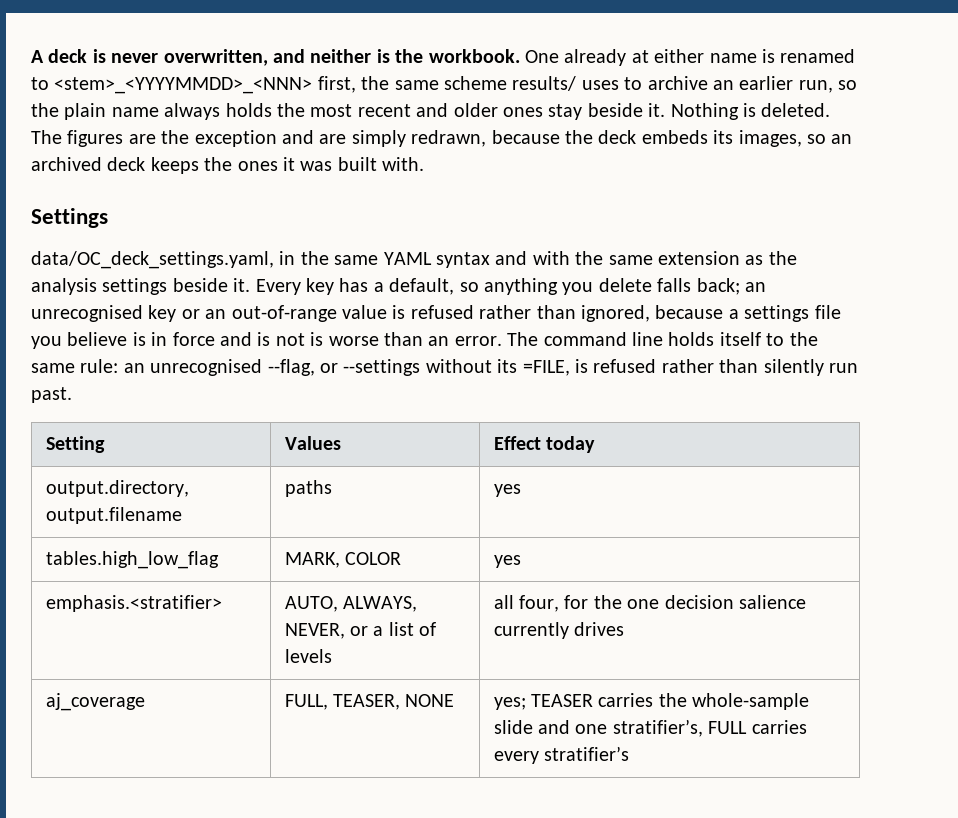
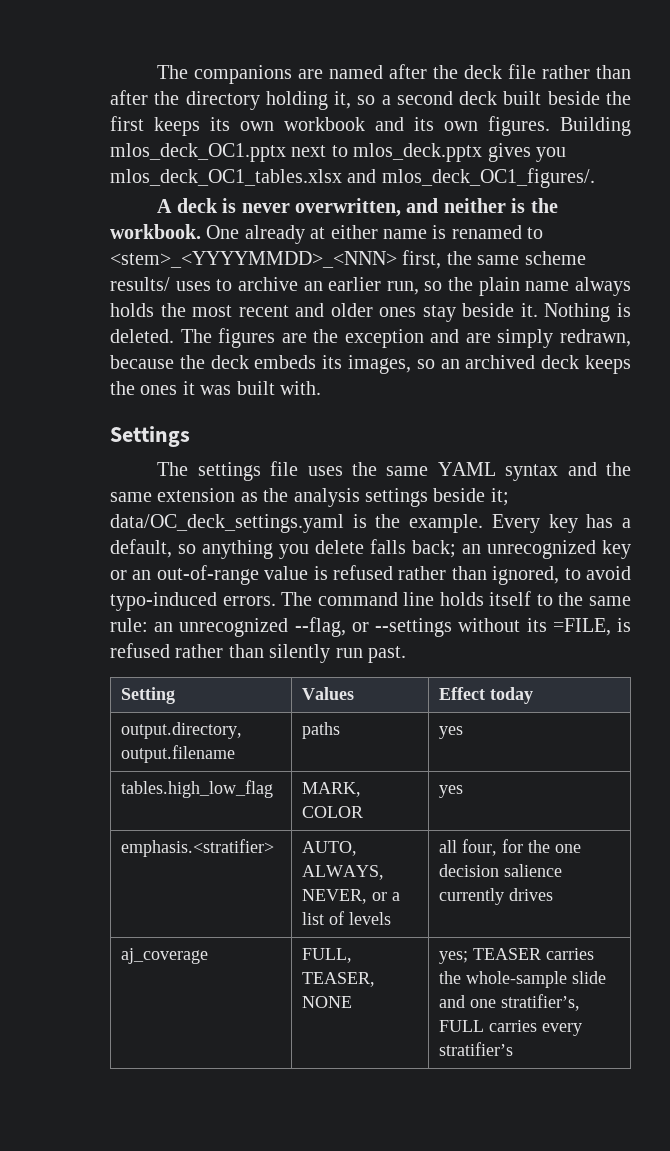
(31, 56) none -> [157,64,631,84] [110,90,631,110] [110,116,631,136] [110,143,566,162] [110,168,595,188] The companions are named after the deck file rather than after the directory holding it, so a second deck built beside the first keeps its own workbook and its own figures. Building mlos_deck_OC1.pptx next to mlos_deck.pptx gives you mlos_deck_OC1_tables.xlsx and mlos_deck_OC1_figures/. //
[31,251,296,269] data/OC_deck_settings.yaml, in -> [157,461,343,481] The settings file uses
[532,251,570,265] with -> (597, 469) none
[233,278,251,292] it. -> [490,488,509,506] [110,514,484,533] it; data/OC_deck_settings.yaml is the example.
[31,305,143,322] unrecognised -> [487,540,596,559] unrecognized
[655,305,841,322] [31,332,502,349] because a settings file you believe is in force and is not is worse than an error. -> [564,566,631,580] [110,592,276,611] to avoid typo-induced errors.
[150,359,263,376] unrecognised -> [179,618,289,637] unrecognized

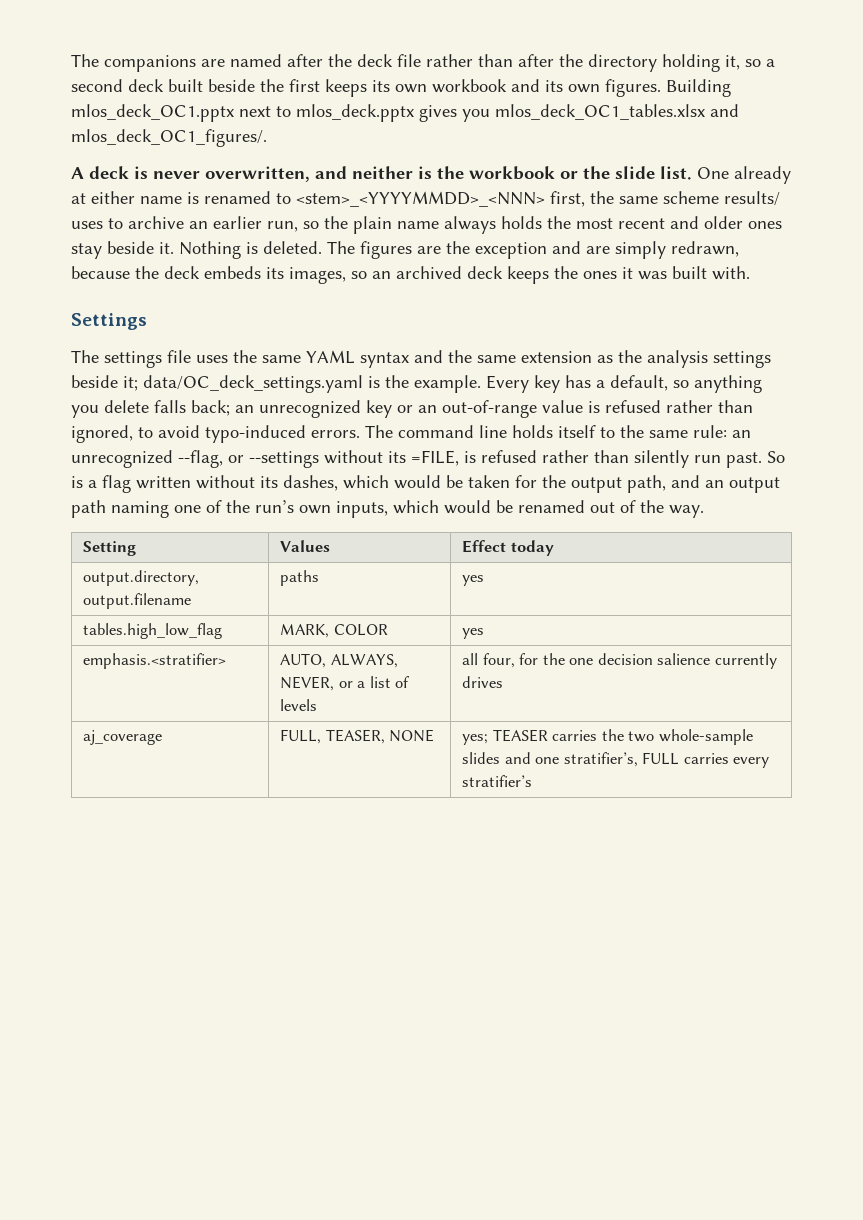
[110,224,201,239] workbook. -> [469,166,692,180] workbook or the slide list.
(406, 654) none -> [767,451,785,463] [71,475,780,493] [71,500,704,518] So is a flag written without its dashes, which would be taken for the output path, and an output path naming one of the run’s own inputs, which would be renamed out of the way.
[465,971,606,988] whole-sample slide -> [628,729,753,745] [462,752,501,764] two whole-sample slides

